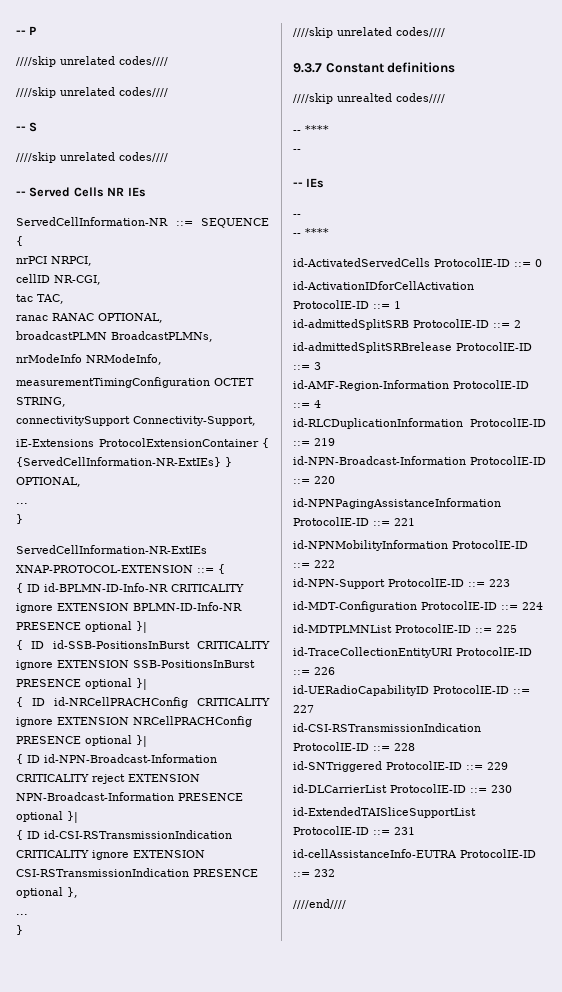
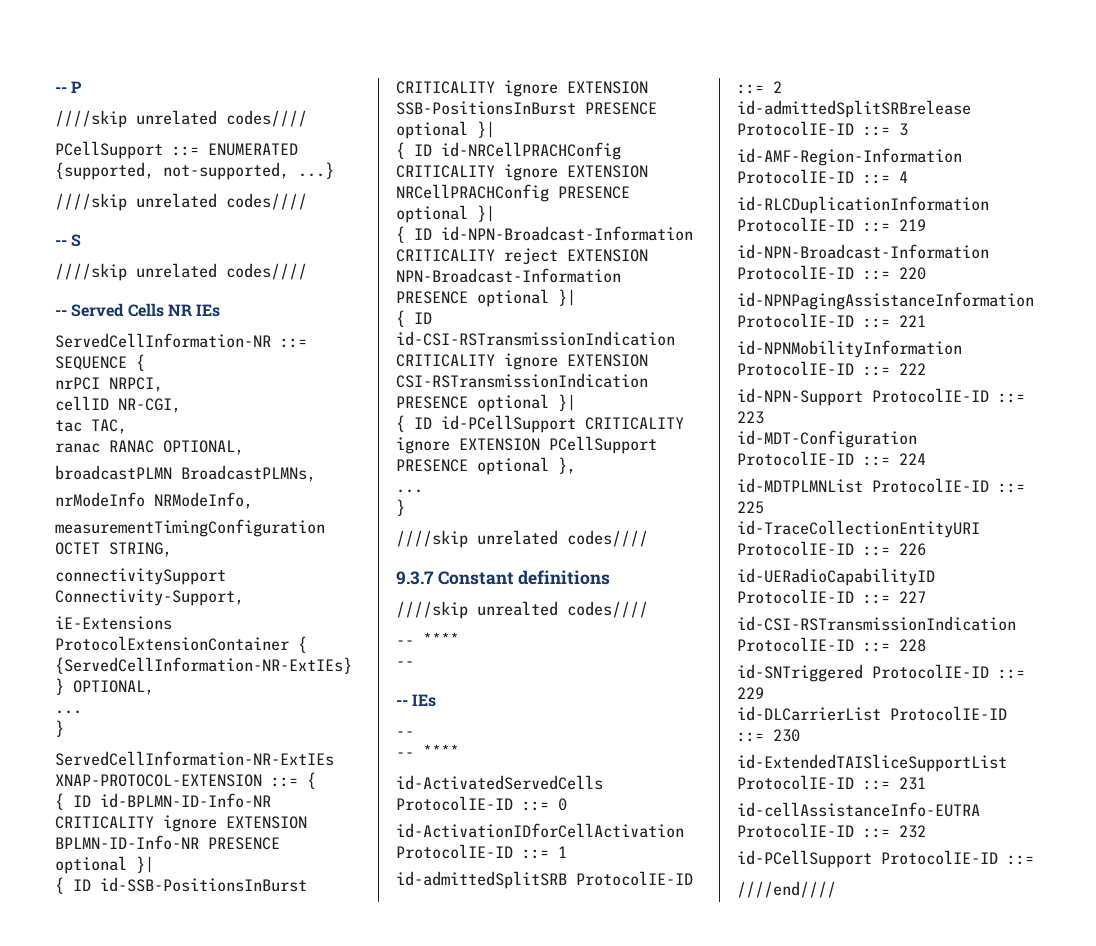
(168, 61) none -> [55,141,298,159] [55,162,334,180] // PCellSupport ::= ENUMERATED {supported, not-supported, ...}
(63, 892) none -> [558,394,576,411] [396,415,684,433] [396,436,657,454] [396,457,549,475] }| // { ID id-PCellSupport CRITICALITY ignore EXTENSION PCellSupport PRESENCE optional
(335, 873) none -> [737,850,1034,868] // id-PCellSupport ProtocolIE-ID ::=

